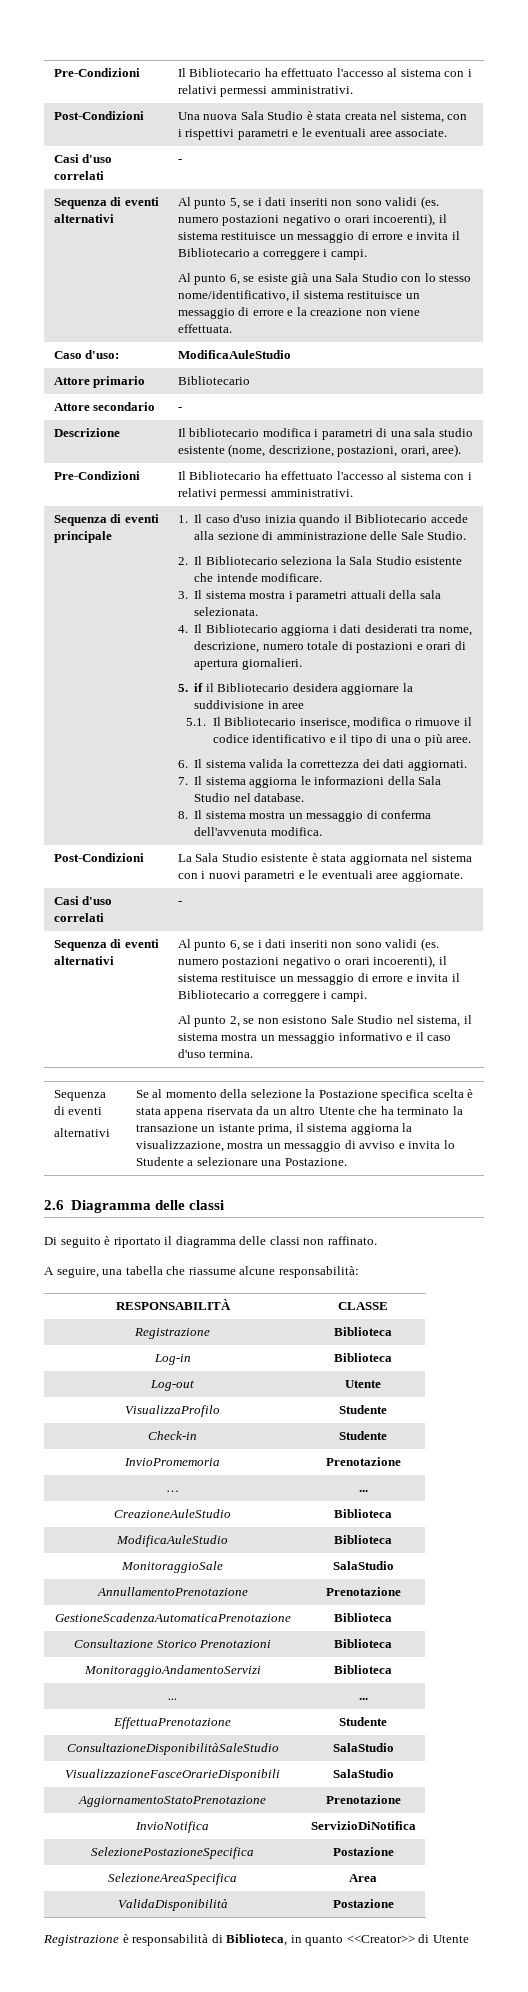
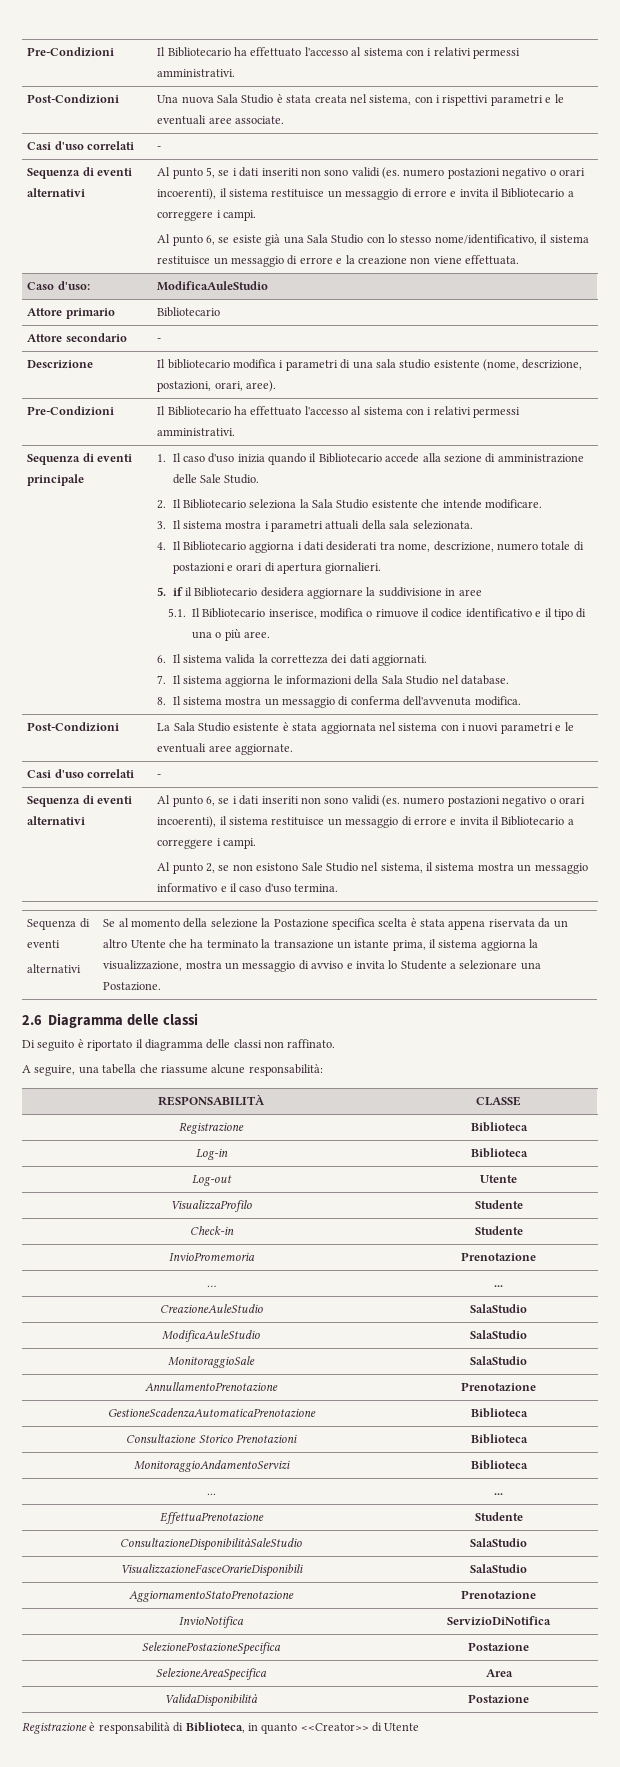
[334,1509,392,1518] Biblioteca -> [469,1304,527,1313] SalaStudio
[334,1535,392,1544] Biblioteca -> [469,1330,527,1339] SalaStudio

